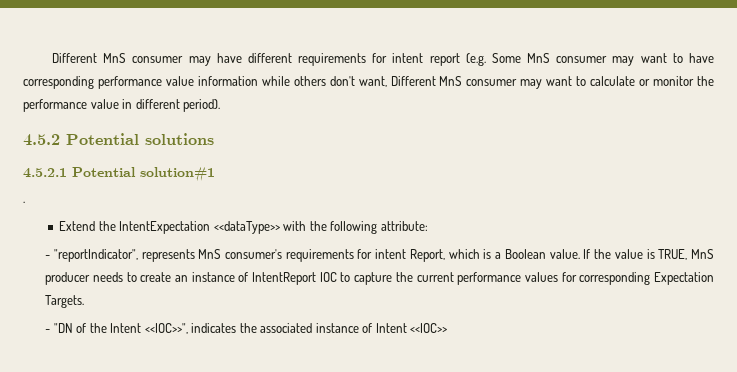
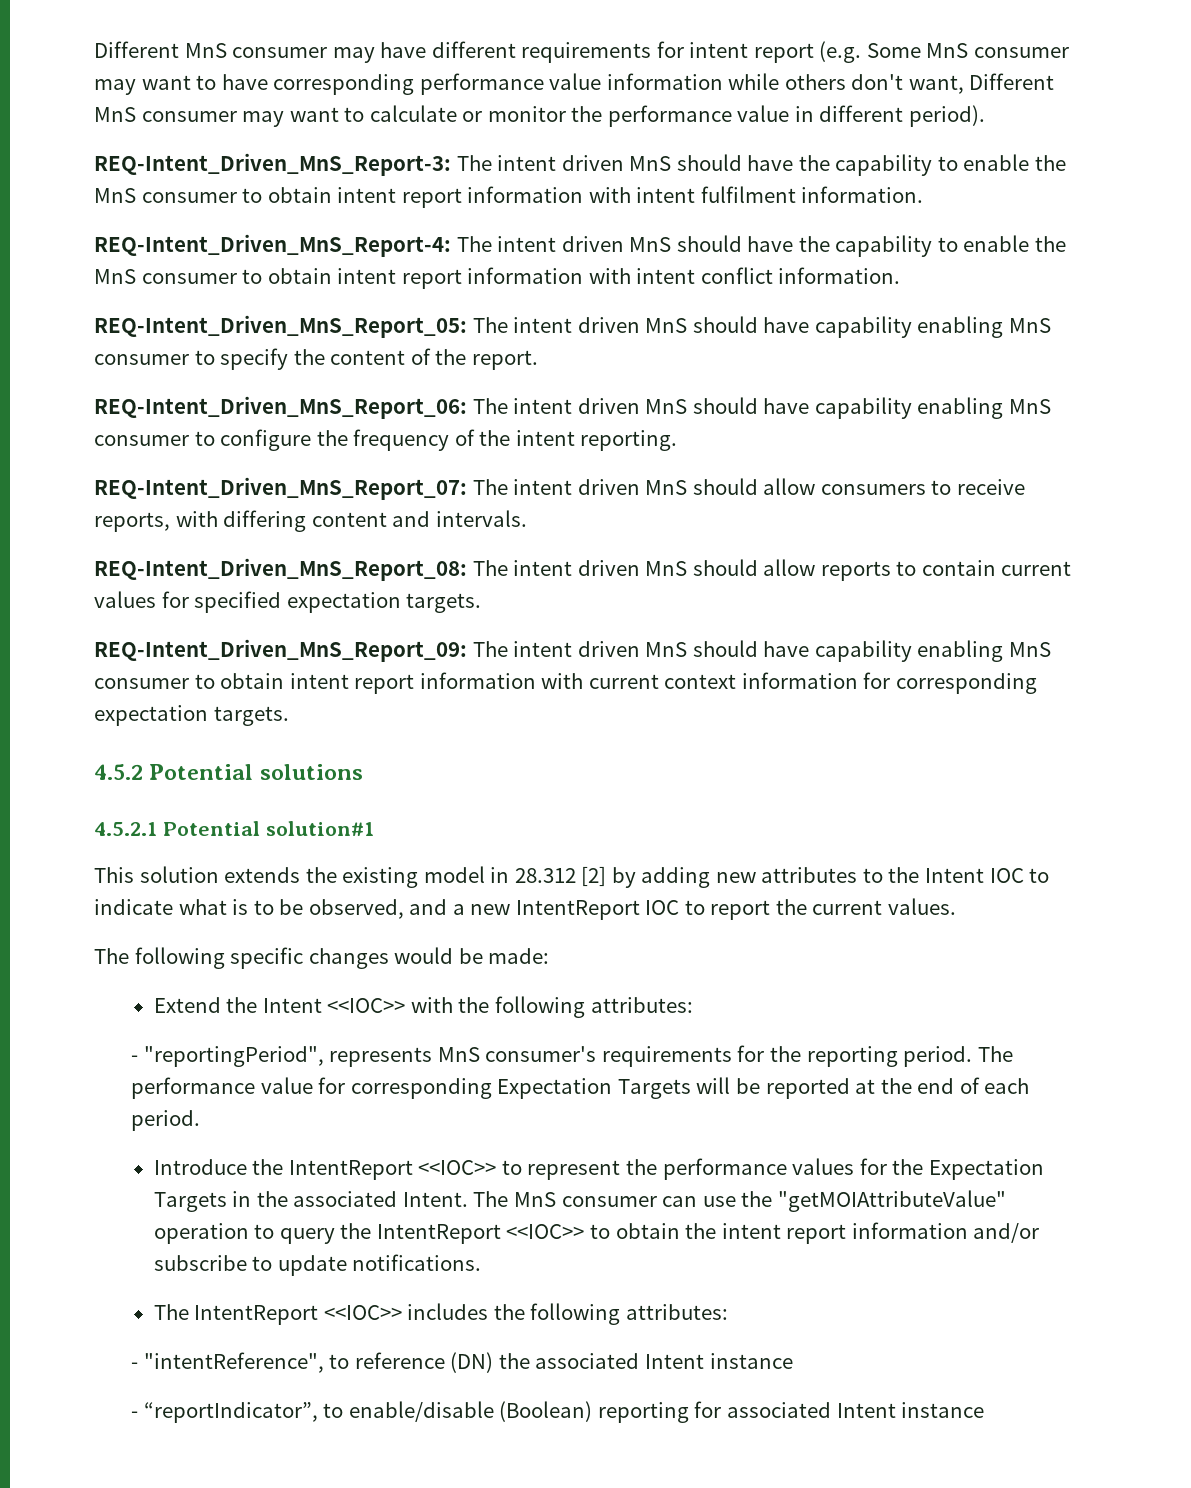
(221, 105) none -> [94,153,1066,176] [94,186,924,208] [94,234,1066,257] [94,267,901,289] [94,315,1051,338] [94,348,538,370] [94,396,1051,419] [94,429,678,451] [94,477,1025,500] [94,510,527,532] [94,558,1072,581] [94,591,482,613] [94,639,1051,662] [94,672,1037,694] [94,705,289,726] // REQ-Intent_Driven_MnS_Report-3: The intent driven MnS should have the capability to enable the MnS consumer to obtain intent report information with intent fulfilment information. // REQ-Intent_Driven_MnS_Report-4: The intent driven MnS should have the capability to enable the MnS consumer to obtain intent report information with intent conflict information. // REQ-Intent_Driven_MnS_Report_05: The intent driven MnS should have capability enabling MnS consumer to specify the content of the report. // REQ-Intent_Driven_MnS_Report_06: The intent driven MnS should have capability enabling MnS consumer to configure the frequency of the intent reporting. // REQ-Intent_Driven_MnS_Report_07: The intent driven MnS should allow consumers to receive reports, with differing content and intervals. // REQ-Intent_Driven_MnS_Report_08: The intent driven MnS should allow reports to contain current values for specified expectation targets. // REQ-Intent_Driven_MnS_Report_09: The intent driven MnS should have capability enabling MnS consumer to obtain intent report information with current context information for corresponding expectation targets.
[23,201,25,203] . -> [94,866,1050,888] [94,898,957,920] [94,947,550,969] This solution extends the existing model in 28.312 [2] by adding new attributes to the Intent IOC to indicate what is to be observed, and a new IntentReport IOC to report the current values. // The following specific changes would be made:
[119,221,280,234] IntentExpectation <<dataType>> -> [262,998,406,1013] Intent <<IOC>>
[380,221,428,231] [45,249,138,262] attribute: // - "reportIndicator", -> [590,997,693,1013] [131,1046,324,1067] attributes: // - "reportingPeriod",
[375,249,715,262] [45,272,714,285] [45,295,85,308] [45,323,448,334] intent Report, which is a Boolean value. If the value is TRUE, MnS producer needs to create an instance of IntentReport IOC to capture the current performance values for corresponding Expectation Targets. // - "DN of the Intent <<IOC>>", indicates the associated instance of Intent <<IOC>> -> [769,1046,1013,1067] [131,1077,1030,1099] [131,1110,201,1131] [153,1158,1044,1180] [153,1190,1006,1212] [153,1222,1040,1244] [153,1254,482,1276] [153,1303,728,1325] [131,1352,793,1373] [131,1401,985,1423] the reporting period. The performance value for corresponding Expectation Targets will be reported at the end of each period. // Introduce the IntentReport <<IOC>> to represent the performance values for the Expectation Targets in the associated Intent. The MnS consumer can use the "getMOIAttributeValue" operation to query the IntentReport <<IOC>> to obtain the intent report information and/or subscribe to update notifications. // The IntentReport <<IOC>> includes the following attributes: // - "intentReference", to reference (DN) the associated Intent instance // - “reportIndicator”, to enable/disable (Boolean) reporting for associated Intent instance

